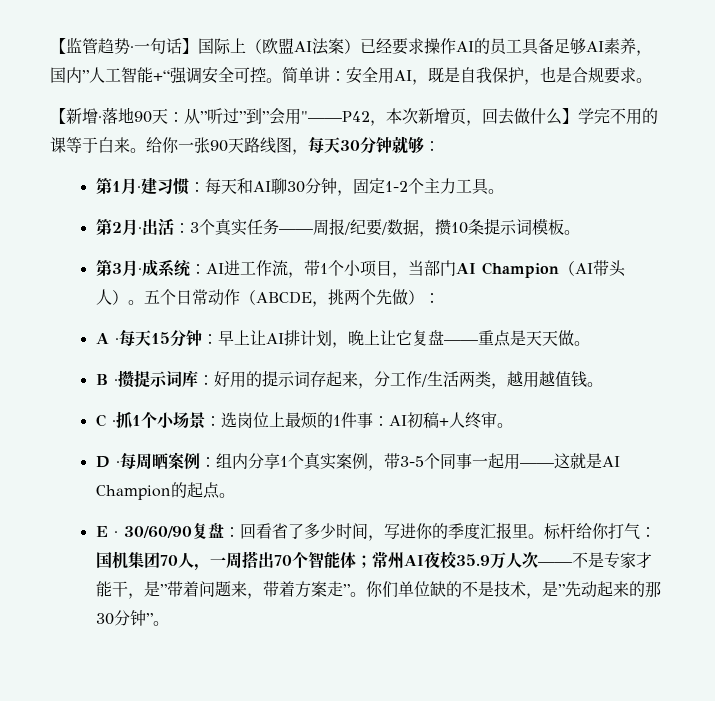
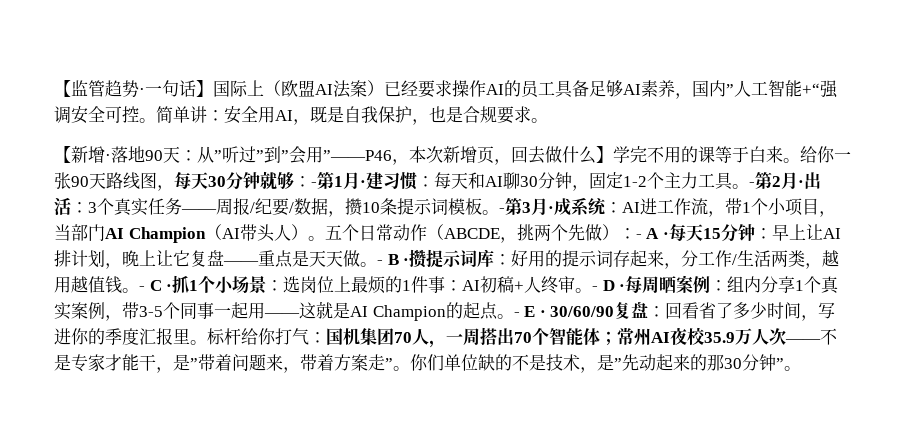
[301,111,370,122] "——P42 -> [323,150,392,161] ”——P46
(440, 146) // -> [311,182,317,187] -
(504, 191) // -> [749,182,755,187] -
(580, 232) // -> [499,208,505,213] -
(440, 298) // -> [635,234,642,239] -
(590, 343) // -> [377,260,383,265] -
(603, 384) // -> [139,286,145,291] -
(513, 425) // -> [592,286,599,291] -
(235, 495) // -> [513,312,520,317] -

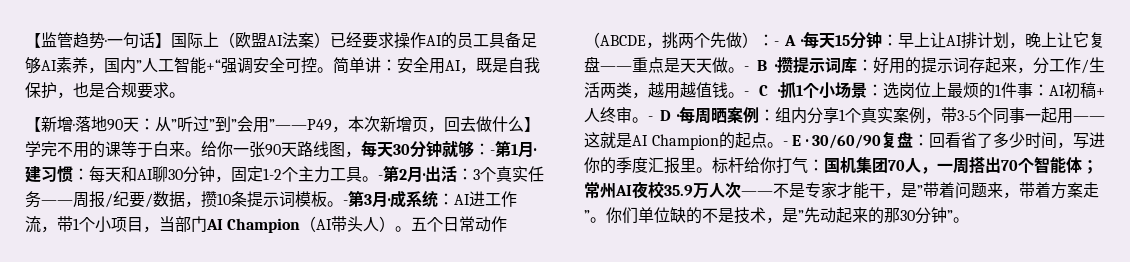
[323,150,392,161] ”——P46 -> [269,119,332,131] ”——P49

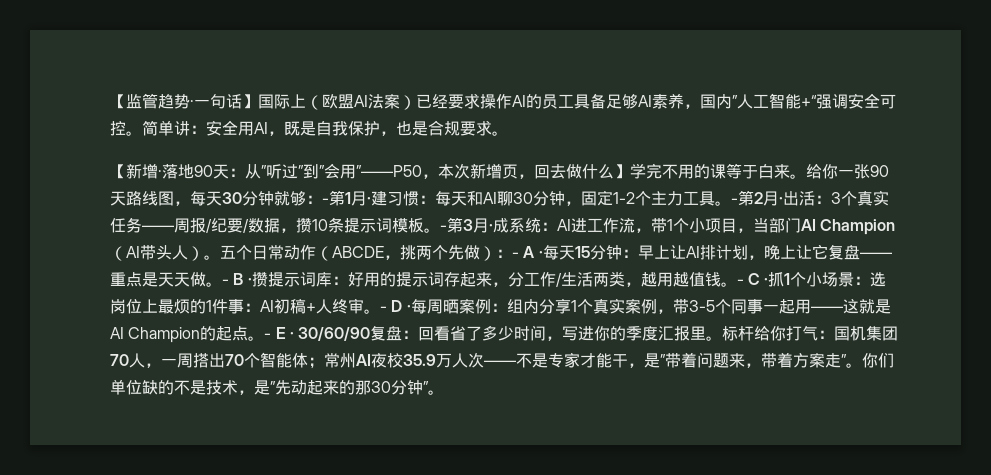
[269,119,332,131] ”——P49 -> [356,165,422,177] ”——P50

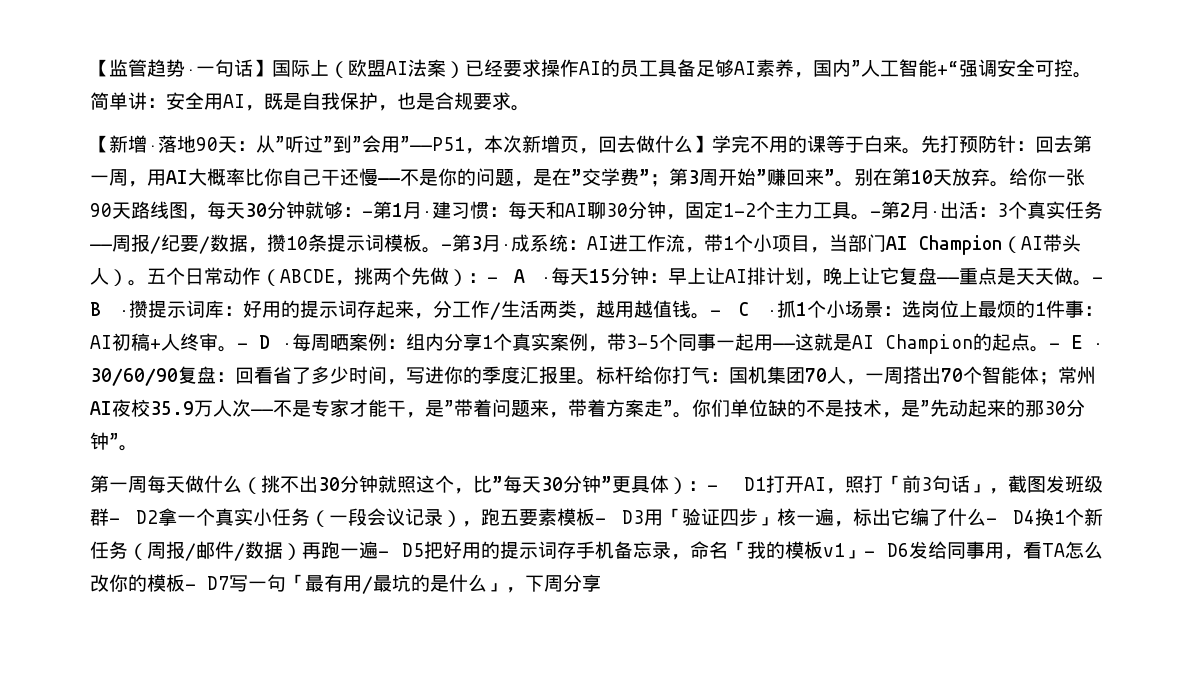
[356,165,422,177] ”——P50 -> [400,136,465,151] ”——P51
(806, 176) none -> [921,135,1092,153] [90,168,1009,187] 先打预防针：回去第一周，用AI大概率比你自己干还慢——不是你的问题，是在”交学费”；第3周开始”赚回来”。别在第10天放弃。
(444, 392) none -> [90,475,1103,494] [90,508,1103,527] [90,541,1103,561] [90,574,601,594] // 第一周每天做什么（挑不出30分钟就照这个，比”每天30分钟”更具体）：- D1打开AI，照打「前3句话」，截图发班级群- D2拿一个真实小任务（一段会议记录），跑五要素模板- D3用「验证四步」核一遍，标出它编了什么- D4换1个新任务（周报/邮件/数据）再跑一遍- D5把好用的提示词存手机备忘录，命名「我的模板v1」- D6发给同事用，看TA怎么改你的模板- D7写一句「最有用/最坑的是什么」，下周分享

